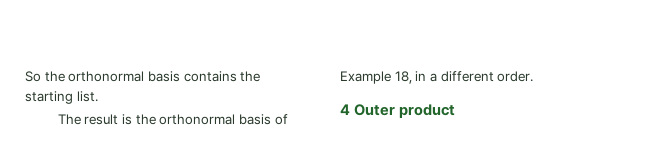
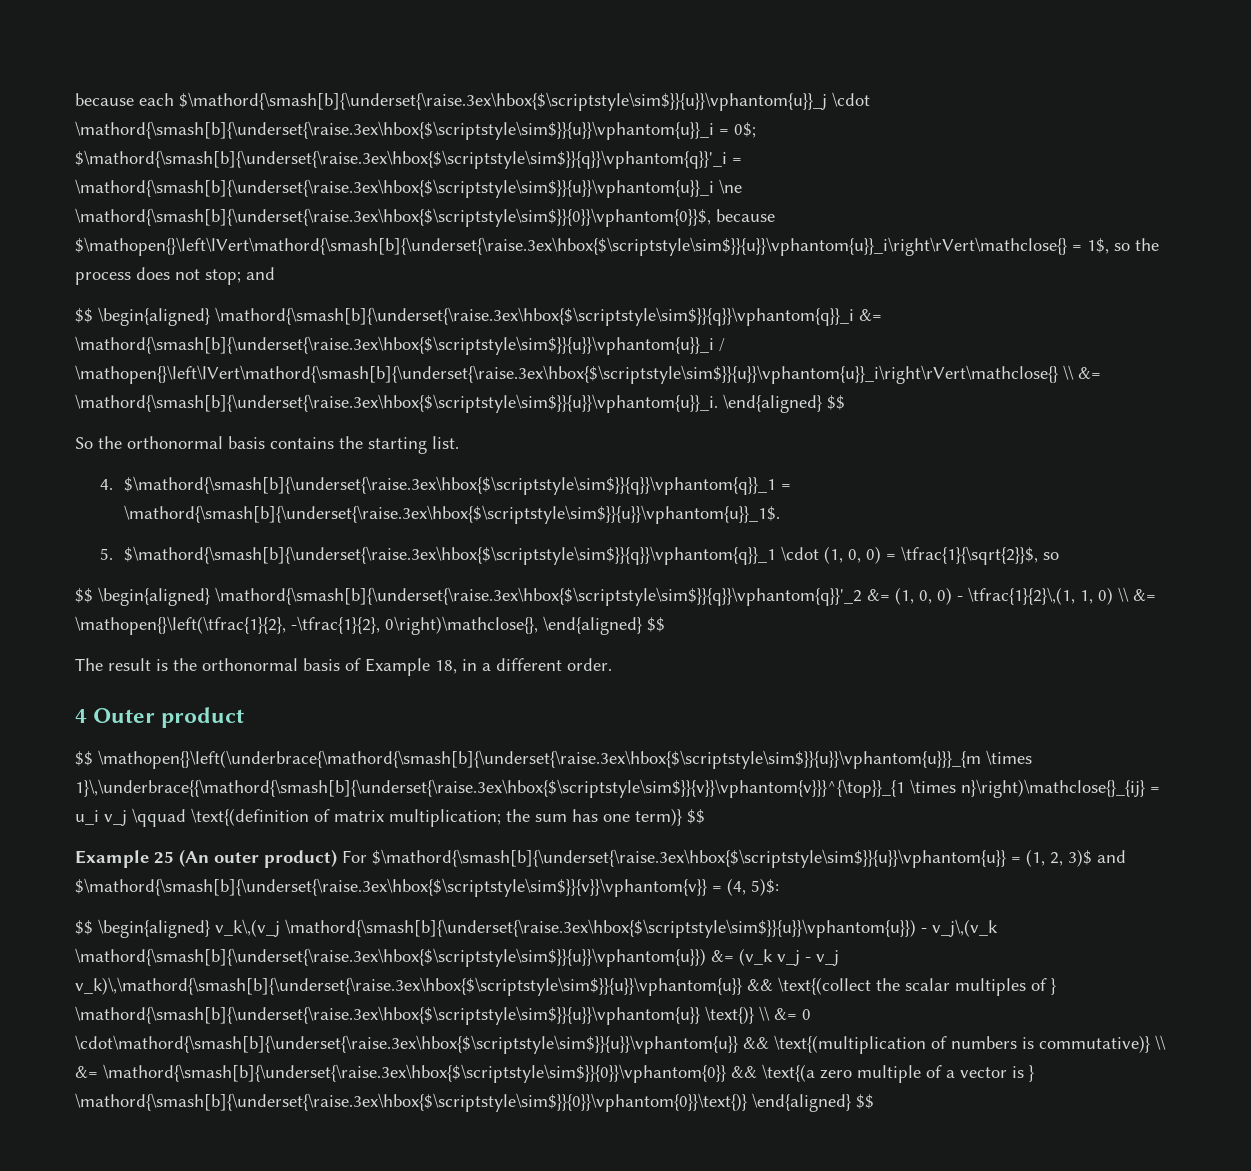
(25, 76) none -> [75,92,870,111] [75,121,756,140] [75,150,742,169] [75,179,742,198] [75,208,775,227] [75,237,1159,256] [75,267,275,285] [75,307,882,326] [75,336,725,355] [75,365,1101,384] [75,394,845,413] because each $\mathord{\smash[b]{\underset{\raise.3ex\hbox{$\scriptstyle\sim$}}{u}}\vphantom{u}}_j \cdot \mathord{\smash[b]{\underset{\raise.3ex\hbox{$\scriptstyle\sim$}}{u}}\vphantom{u}}_i = 0$; $\mathord{\smash[b]{\underset{\raise.3ex\hbox{$\scriptstyle\sim$}}{q}}\vphantom{q}}'_i = \mathord{\smash[b]{\underset{\raise.3ex\hbox{$\scriptstyle\sim$}}{u}}\vphantom{u}}_i \ne \mathord{\smash[b]{\underset{\raise.3ex\hbox{$\scriptstyle\sim$}}{0}}\vphantom{0}}$, because $\mathopen{}\left\lVert\mathord{\smash[b]{\underset{\raise.3ex\hbox{$\scriptstyle\sim$}}{u}}\vphantom{u}}_i\right\rVert\mathclose{} = 1$, so the process does not stop; and // $$ \begin{aligned} \mathord{\smash[b]{\underset{\raise.3ex\hbox{$\scriptstyle\sim$}}{q}}\vphantom{q}}_i &= \mathord{\smash[b]{\underset{\raise.3ex\hbox{$\scriptstyle\sim$}}{u}}\vphantom{u}}_i / \mathopen{}\left\lVert\mathord{\smash[b]{\underset{\raise.3ex\hbox{$\scriptstyle\sim$}}{u}}\vphantom{u}}_i\right\rVert\mathclose{} \\ &= \mathord{\smash[b]{\underset{\raise.3ex\hbox{$\scriptstyle\sim$}}{u}}\vphantom{u}}_i. \end{aligned} $$ //
(98, 96) none -> [99,476,792,495] [124,505,781,524] [99,546,1060,565] [75,587,1156,606] [75,616,665,635] // 4. $\mathord{\smash[b]{\underset{\raise.3ex\hbox{$\scriptstyle\sim$}}{q}}\vphantom{q}}_1 = \mathord{\smash[b]{\underset{\raise.3ex\hbox{$\scriptstyle\sim$}}{u}}\vphantom{u}}_1$. // 5. $\mathord{\smash[b]{\underset{\raise.3ex\hbox{$\scriptstyle\sim$}}{q}}\vphantom{q}}_1 \cdot (1, 0, 0) = \tfrac{1}{\sqrt{2}}$, so // $$ \begin{aligned} \mathord{\smash[b]{\underset{\raise.3ex\hbox{$\scriptstyle\sim$}}{q}}\vphantom{q}}'_2 &= (1, 0, 0) - \tfrac{1}{2}\,(1, 1, 0) \\ &= \mathopen{}\left(\tfrac{1}{2}, -\tfrac{1}{2}, 0\right)\mathclose{}, \end{aligned} $$
(456, 111) none -> [75,750,1032,769] [75,779,1160,798] [75,808,705,827] [75,849,1126,868] [75,878,779,897] [75,919,998,938] [75,948,839,967] [75,977,1056,996] [75,1006,811,1025] [75,1035,1166,1054] [75,1064,1034,1083] [75,1093,874,1112] // $$ \mathopen{}\left(\underbrace{\mathord{\smash[b]{\underset{\raise.3ex\hbox{$\scriptstyle\sim$}}{u}}\vphantom{u}}}_{m \times 1}\,\underbrace{{\mathord{\smash[b]{\underset{\raise.3ex\hbox{$\scriptstyle\sim$}}{v}}\vphantom{v}}}^{\top}}_{1 \times n}\right)\mathclose{}_{ij} = u_i v_j \qquad \text{(definition of matrix multiplication; the sum has one term)} $$ // Example 25 (An outer product) For $\mathord{\smash[b]{\underset{\raise.3ex\hbox{$\scriptstyle\sim$}}{u}}\vphantom{u}} = (1, 2, 3)$ and $\mathord{\smash[b]{\underset{\raise.3ex\hbox{$\scriptstyle\sim$}}{v}}\vphantom{v}} = (4, 5)$: // $$ \begin{aligned} v_k\,(v_j \mathord{\smash[b]{\underset{\raise.3ex\hbox{$\scriptstyle\sim$}}{u}}\vphantom{u}}) - v_j\,(v_k \mathord{\smash[b]{\underset{\raise.3ex\hbox{$\scriptstyle\sim$}}{u}}\vphantom{u}}) &= (v_k v_j - v_j v_k)\,\mathord{\smash[b]{\underset{\raise.3ex\hbox{$\scriptstyle\sim$}}{u}}\vphantom{u}} && \text{(collect the scalar multiples of } \mathord{\smash[b]{\underset{\raise.3ex\hbox{$\scriptstyle\sim$}}{u}}\vphantom{u}} \text{)} \\ &= 0 \cdot\mathord{\smash[b]{\underset{\raise.3ex\hbox{$\scriptstyle\sim$}}{u}}\vphantom{u}} && \text{(multiplication of numbers is commutative)} \\ &= \mathord{\smash[b]{\underset{\raise.3ex\hbox{$\scriptstyle\sim$}}{0}}\vphantom{0}} && \text{(a zero multiple of a vector is } \mathord{\smash[b]{\underset{\raise.3ex\hbox{$\scriptstyle\sim$}}{0}}\vphantom{0}}\text{)} \end{aligned} $$

